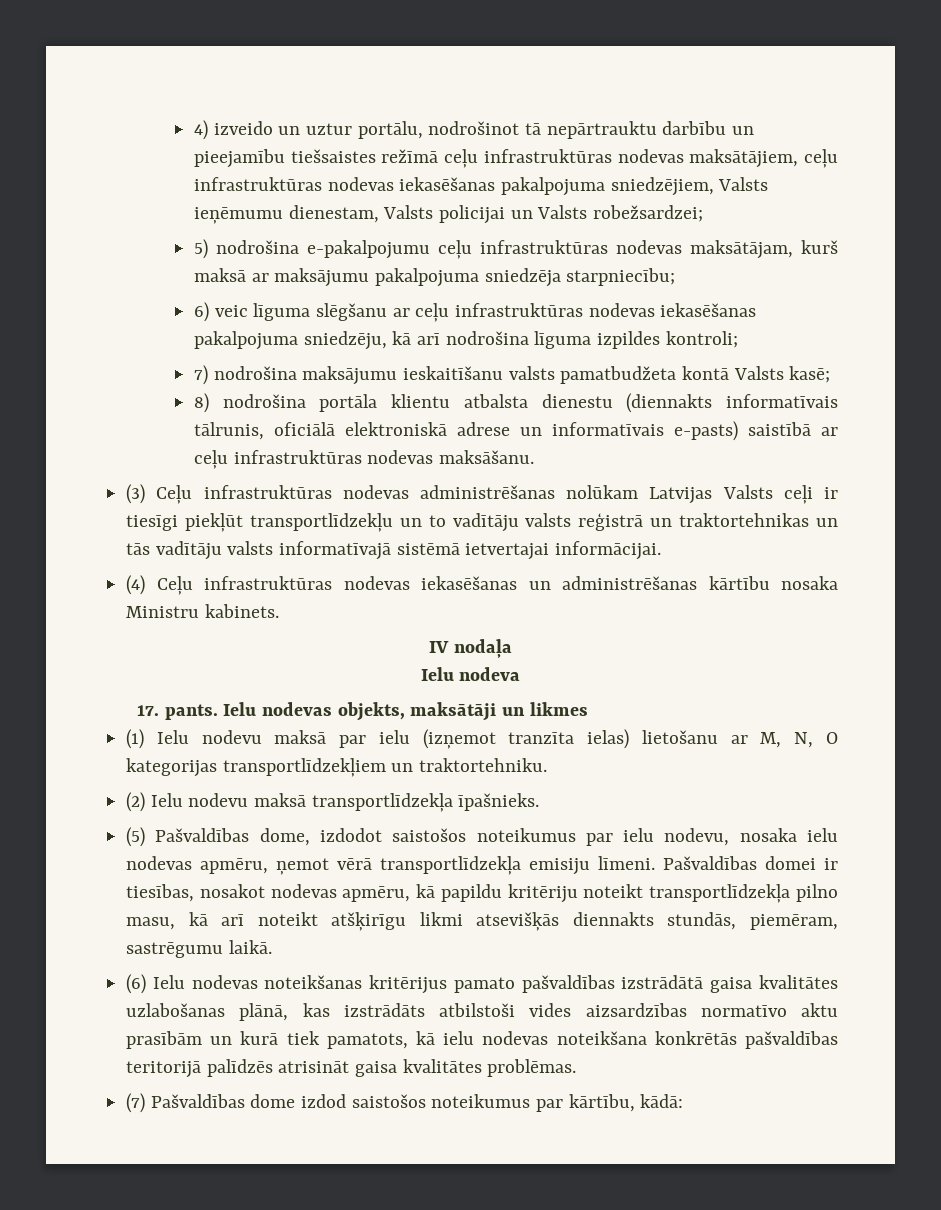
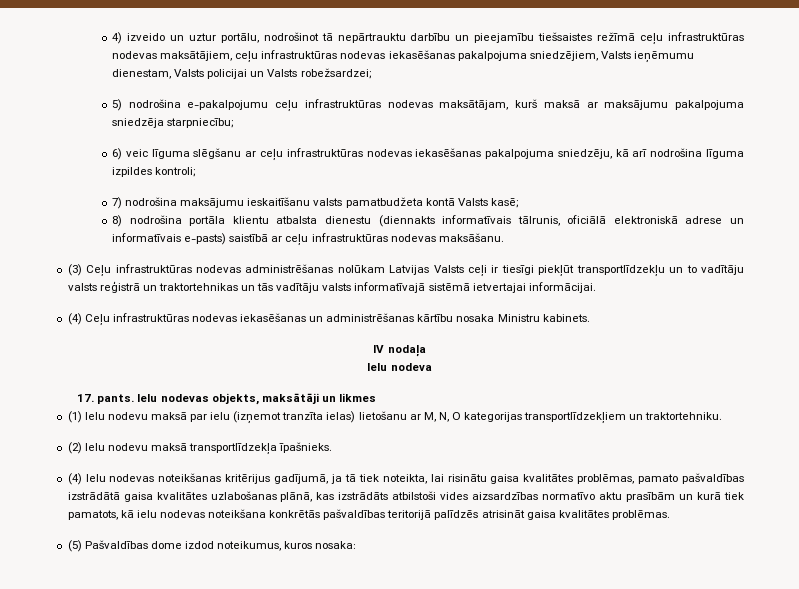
[126,827,838,847] [126,856,839,875] [126,884,838,903] [126,912,838,931] [126,940,272,958] [126,974,448,994] (5) Pašvaldības dome, izdodot saistošos noteikumus par ielu nodevu, nosaka ielu nodevas apmēru, ņemot vērā transportlīdzekļa emisiju līmeni. Pašvaldības domei ir tiesības, nosakot nodevas apmēru, kā papildu kritēriju noteikt transportlīdzekļa pilno masu, kā arī noteikt atšķirīgu likmi atsevišķās diennakts stundās, piemēram, sastrēgumu laikā. // (6) Ielu nodevas noteikšanas kritērijus -> [67,473,635,485] (4) Ielu nodevas noteikšanas kritērijus gadījumā, ja tā tiek noteikta, lai risinātu gaisa kvalitātes problēmas,
[126,1093,146,1113] (7) -> [67,540,82,552] (5)
[351,1094,684,1112] saistošos noteikumus par kārtību, kādā: -> [217,541,357,551] noteikumus, kuros nosaka:

